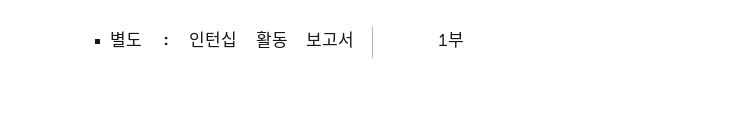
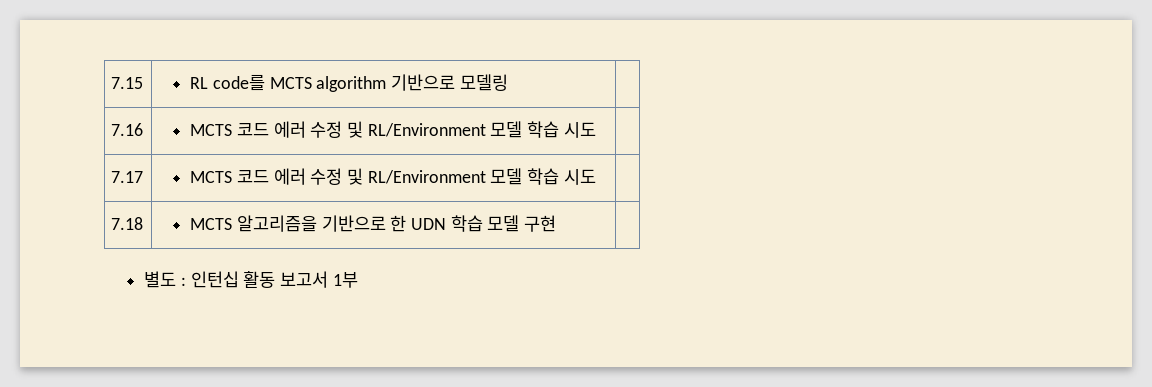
(110, 39) none -> [111,77,144,89] [190,74,508,92] [111,123,144,136] [190,121,596,138] [111,171,144,183] [190,168,596,185] [111,217,144,230] [190,215,557,232] 7.15 | RL code를 MCTS algorithm 기반으로 모델링 | // 7.16 | MCTS 코드 에러 수정 및 RL/Environment 모델 학습 시도 | // 7.17 | MCTS 코드 에러 수정 및 RL/Environment 모델 학습 시도 | // 7.18 | MCTS 알고리즘을 기반으로 한 UDN 학습 모델 구현 | //

